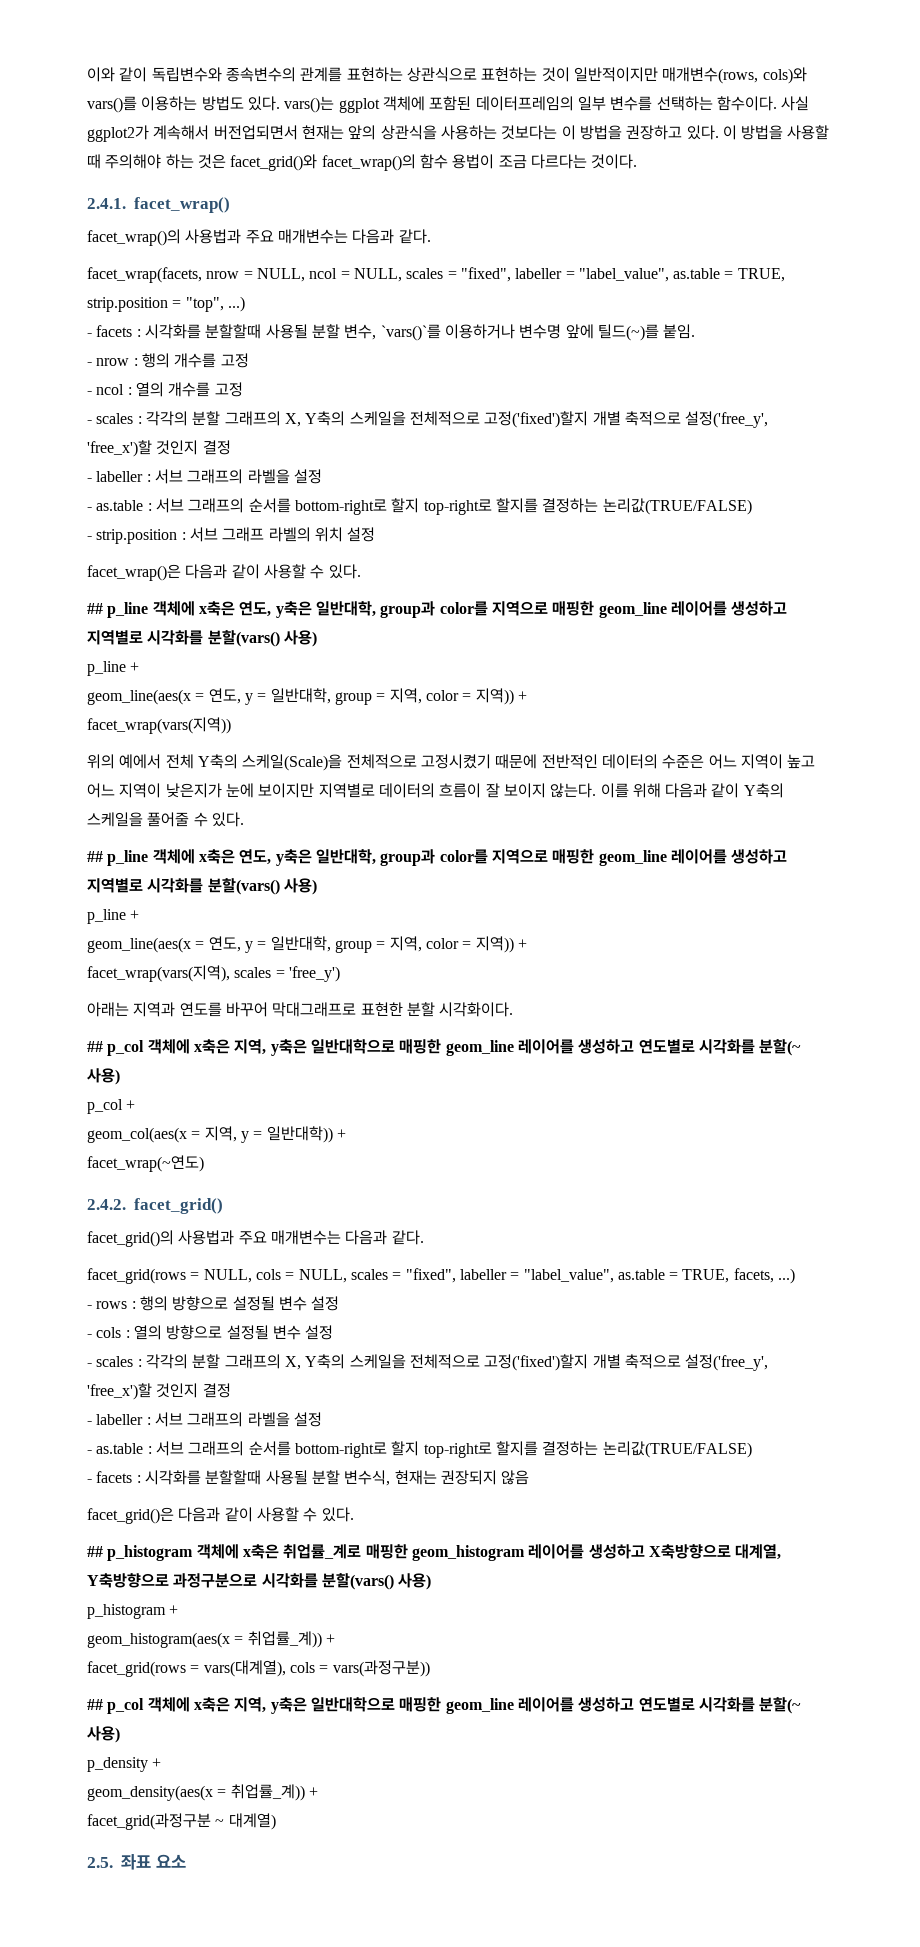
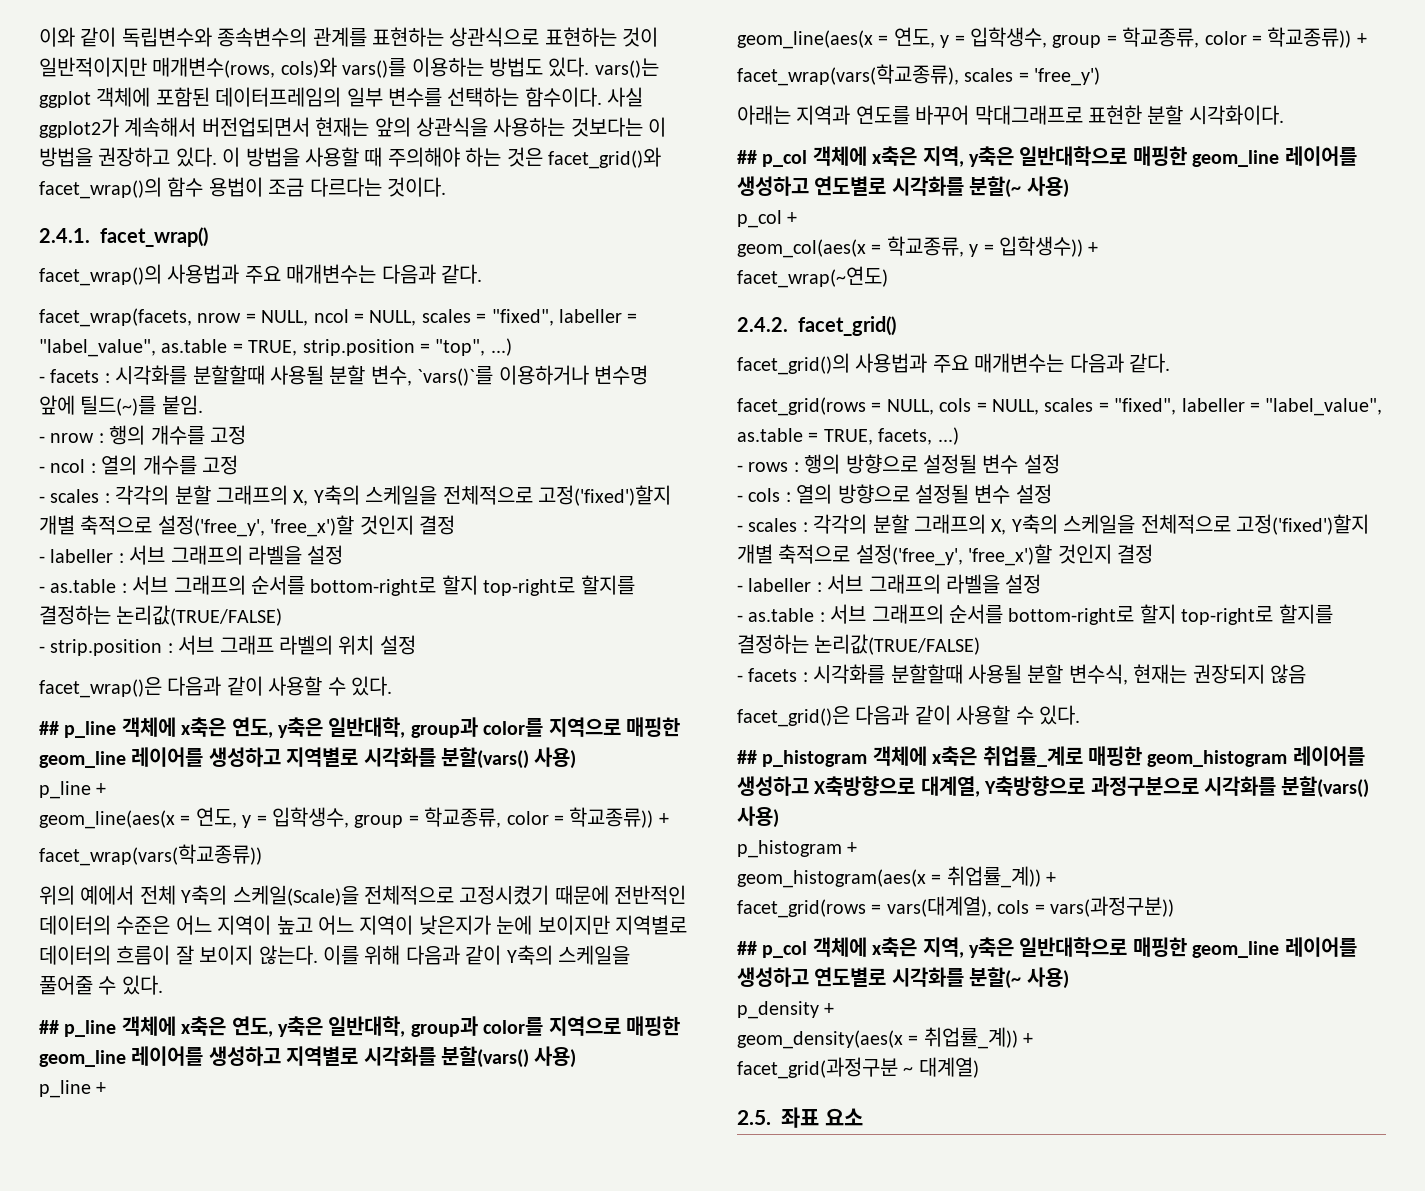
[270,688,527,705] [87,717,231,734] 일반대학, group = 지역, color = 지역)) + // facet_wrap(vars(지역)) -> [272,807,669,828] [39,844,262,866] 입학생수, group = 학교종류, color = 학교종류)) + // facet_wrap(vars(학교종류))
[270,936,527,953] [87,965,230,982] 일반대학, group = 지역, color = 지역)) + // facet_wrap(vars(지역), -> [970,27,1367,48] [737,64,959,86] 입학생수, group = 학교종류, color = 학교종류)) + // facet_wrap(vars(학교종류),
[204,1126,333,1143] 지역, y = 일반대학)) -> [886,236,1083,257] 학교종류, y = 입학생수))

